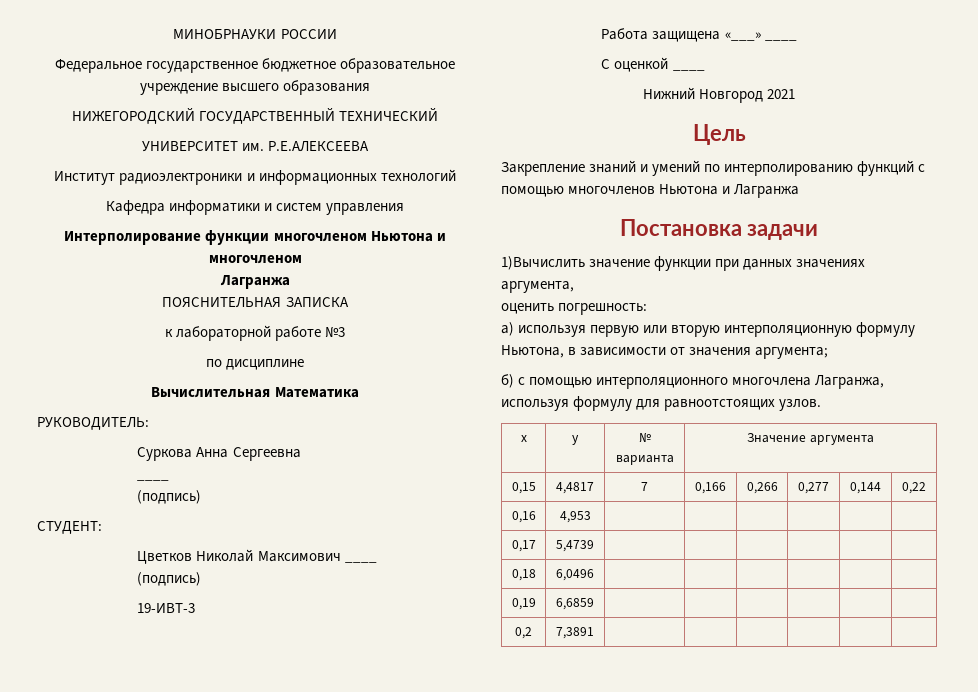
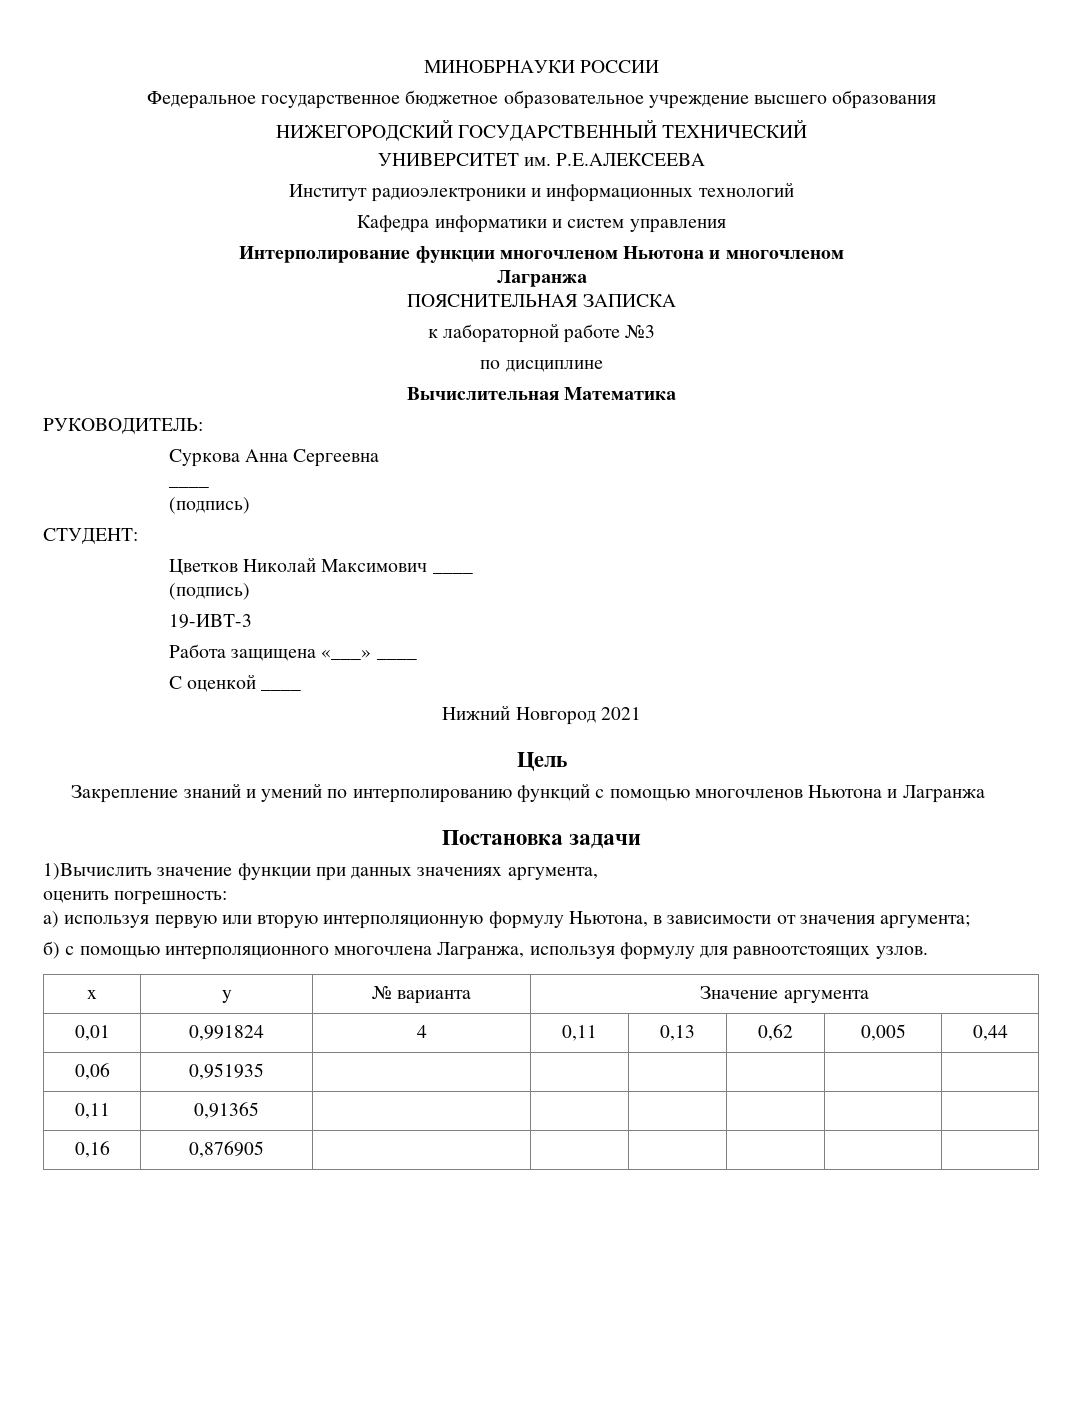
[511,482,536,494] [556,482,594,494] [641,482,648,491] [695,482,726,494] [746,482,778,494] [798,482,829,494] [850,482,881,494] [902,482,926,494] [511,511,536,523] [559,511,591,523] [511,540,536,552] [556,540,594,552] [511,569,536,581] [556,569,594,581] [511,598,536,610] [556,598,594,610] [515,627,532,639] [556,627,594,639] 0,15 | 4,4817 | 7 | 0,166 | 0,266 | 0,277 | 0,144 | 0,22 // 0,16 | 4,953 | | | | | | // 0,17 | 5,4739 | | | | | | // 0,18 | 6,0496 | | | | | | // 0,19 | 6,6859 | | | | | | // 0,2 | 7,3891 -> [74,1025,110,1041] [189,1025,264,1041] [416,1025,427,1038] [562,1025,597,1041] [660,1025,695,1041] [758,1024,793,1041] [860,1024,906,1041] [972,1025,1008,1041] [74,1063,110,1080] [189,1063,264,1080] [74,1103,110,1119] [194,1102,259,1119] [74,1141,110,1158] [189,1141,264,1158] 0,01 | 0,991824 | 4 | 0,11 | 0,13 | 0,62 | 0,005 | 0,44 // 0,06 | 0,951935 | | | | | | // 0,11 | 0,91365 | | | | | | // 0,16 | 0,876905

